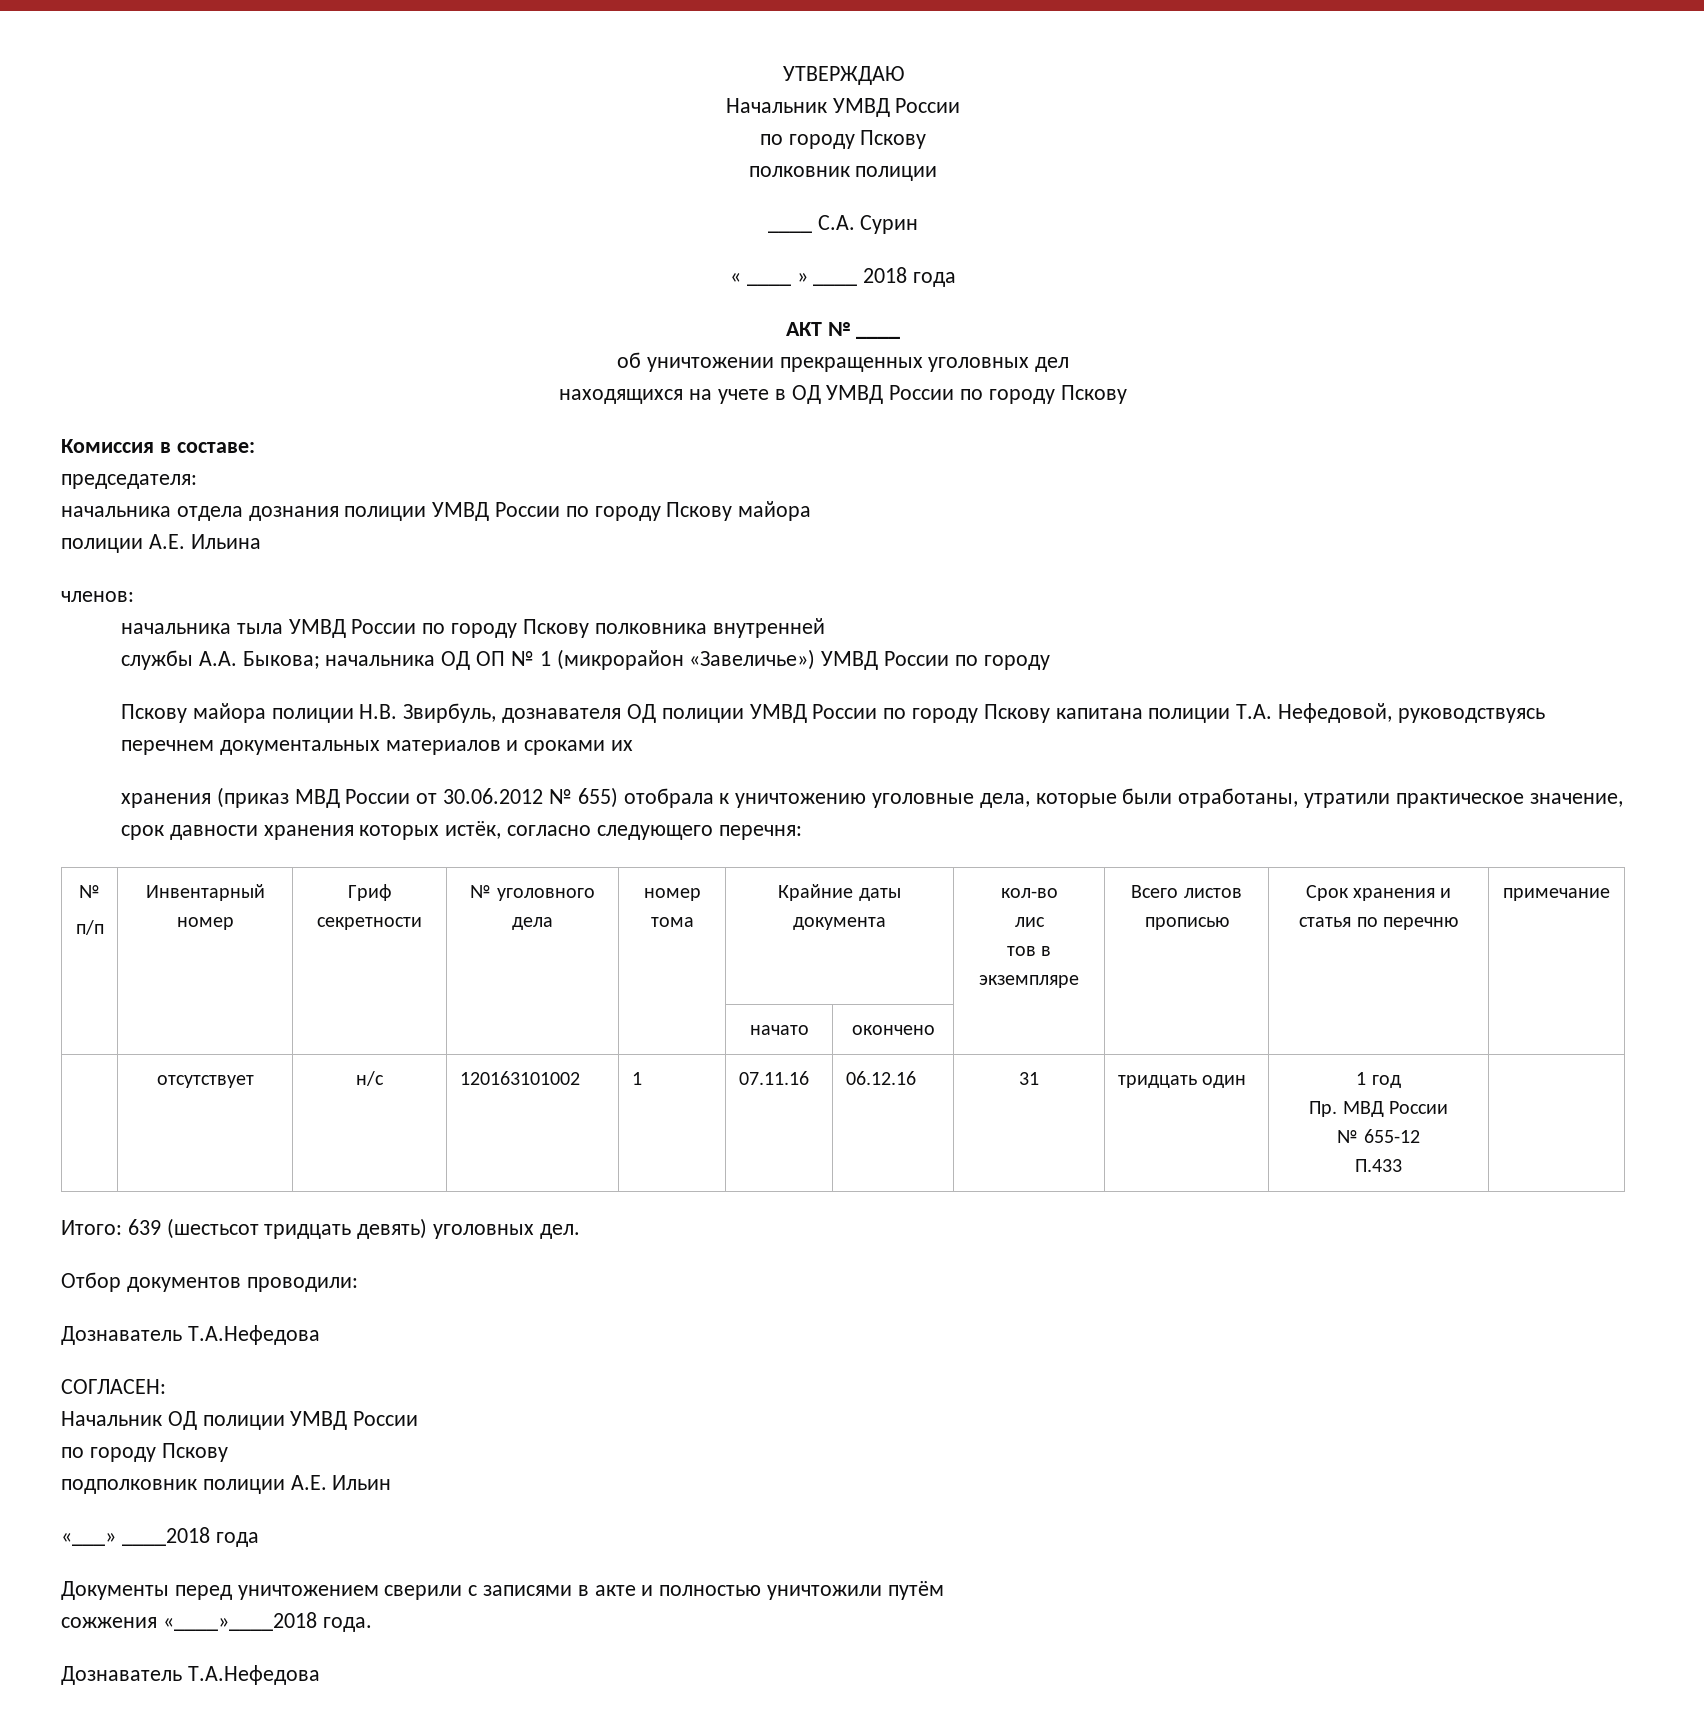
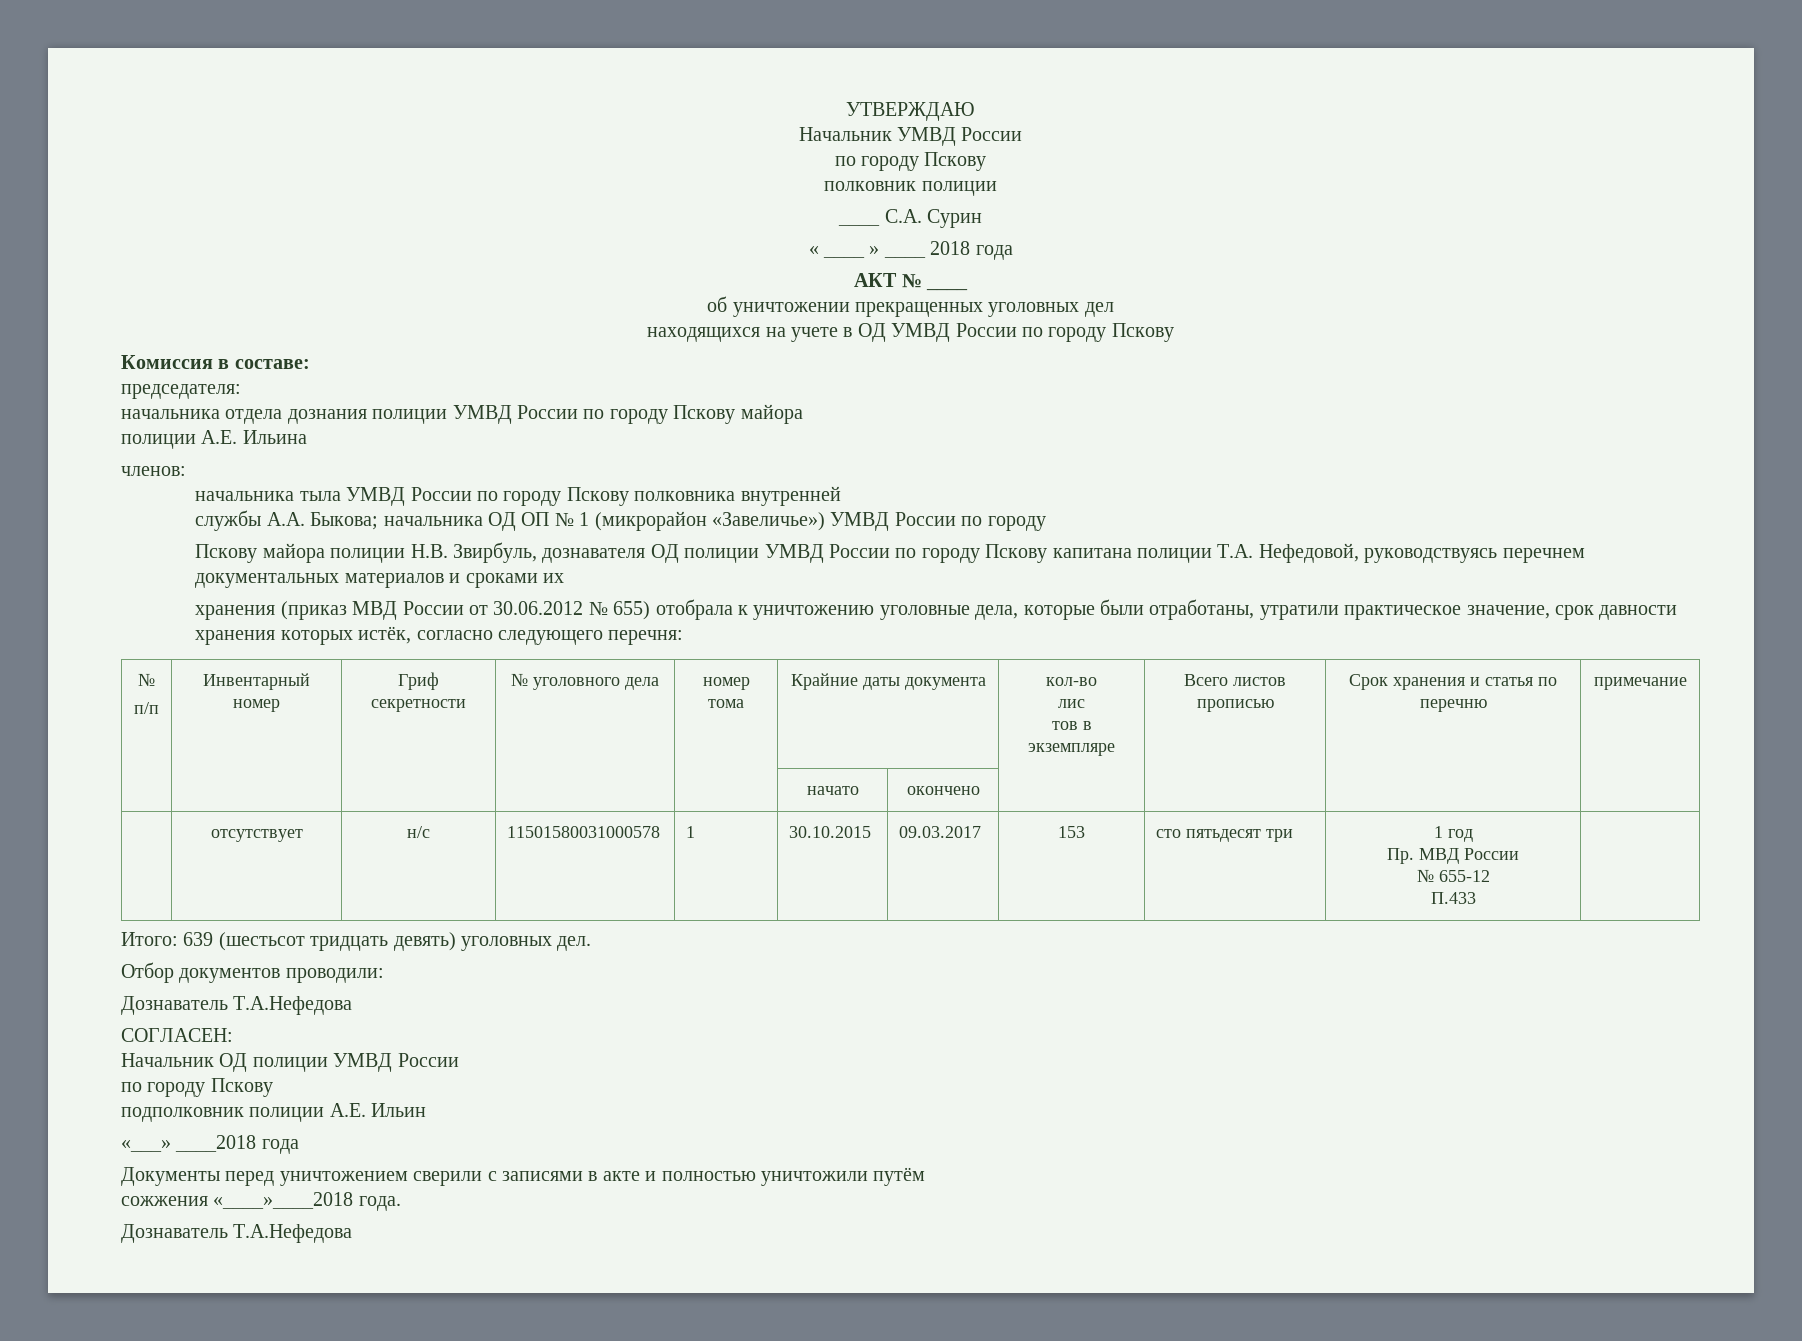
[459,1071,580,1085] [631,1072,642,1085] [738,1071,809,1085] [845,1071,916,1085] [1019,1072,1039,1085] [1117,1075,1246,1088] 120163101002 | 1 | 07.11.16 | 06.12.16 | 31 | тридцать один -> [507,826,661,838] [686,826,696,838] [789,826,872,838] [899,826,982,838] [1058,826,1085,838] [1156,829,1294,842] 11501580031000578 | 1 | 30.10.2015 | 09.03.2017 | 153 | сто пятьдесят три

